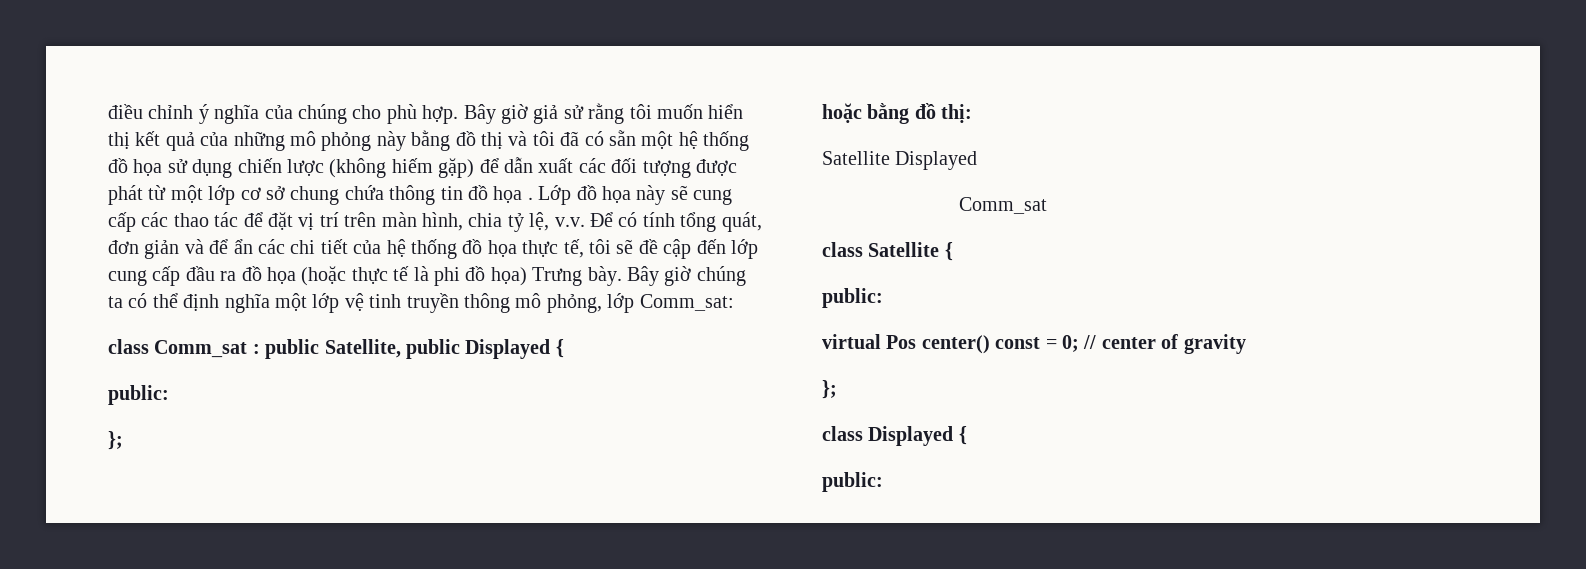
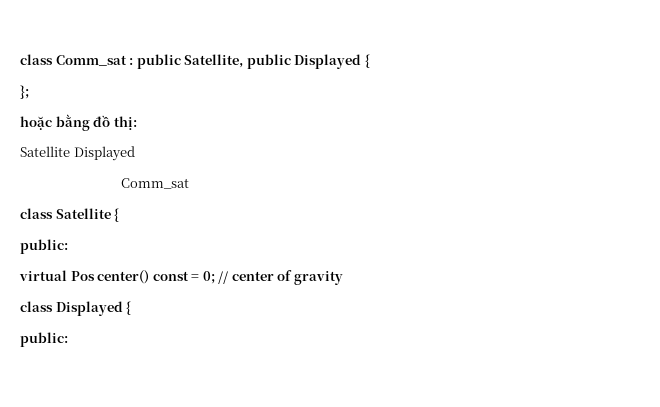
[108,103,744,124] [108,130,750,151] [108,157,737,178] [108,185,733,205] [108,212,762,232] [108,239,758,259] [108,266,746,286] [108,293,734,313] điều chỉnh ý nghĩa của chúng cho phù hợp. Bây giờ giả sử rằng tôi muốn hiển thị kết quả của những mô phỏng này bằng đồ thị và tôi đã có sẵn một hệ thống đồ họa sử dụng chiến lược (không hiếm gặp) để dẫn xuất các đối tượng được phát từ một lớp cơ sở chung chứa thông tin đồ họa . Lớp đồ họa này sẽ cung cấp các thao tác để đặt vị trí trên màn hình, chia tỷ lệ, v.v. Để có tính tổng quát, đơn giản và để ẩn các chi tiết của hệ thống đồ họa thực tế, tôi sẽ đề cập đến lớp cung cấp đầu ra đồ họa (hoặc thực tế là phi đồ họa) Trưng bày. Bây giờ chúng ta có thể định nghĩa một lớp vệ tinh truyền thông mô phỏng, lớp Comm_sat: // -> (20, 59) none
[108,385,169,405] // public: -> (370, 61) none
[822,380,837,399] // }; -> (343, 278) none

